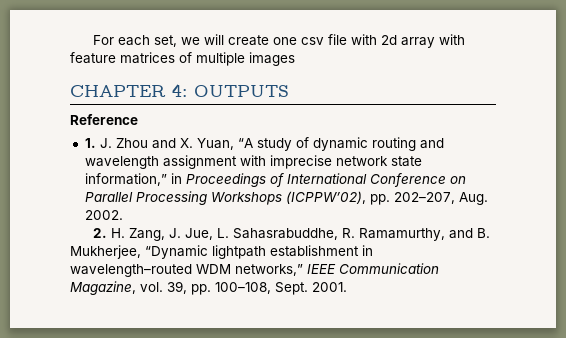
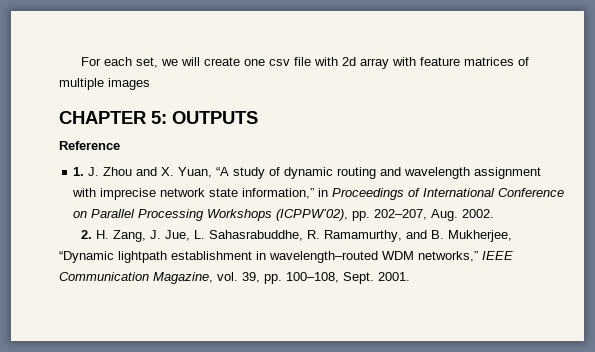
[172,84,187,97] 4: -> [151,111,167,124] 5:

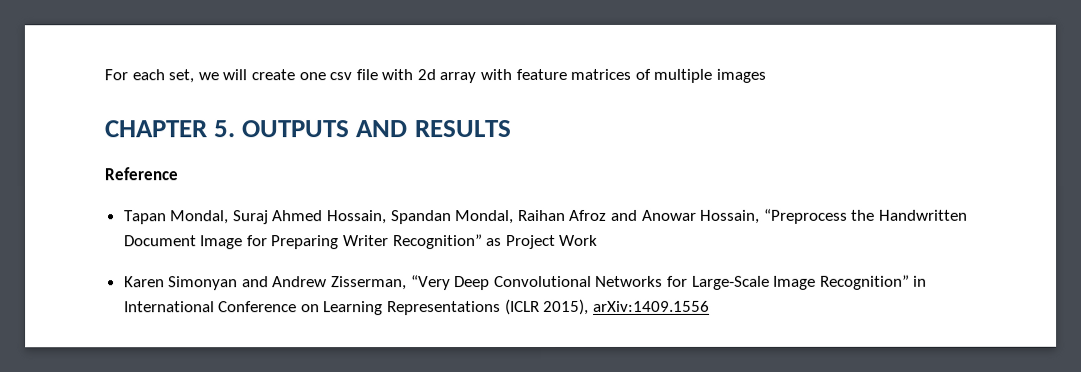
[151,111,167,124] 5: -> [213,120,236,138] 5.
(258, 117) none -> [355,120,511,138] AND RESULTS
[73,167,542,179] [72,188,565,200] [73,209,495,221] [80,230,512,242] [59,251,513,263] [59,272,410,284] 1. J. Zhou and X. Yuan, “A study of dynamic routing and wavelength assignment with imprecise network state information,” in Proceedings of International Conference on Parallel Processing Workshops (ICPPW’02), pp. 202–207, Aug. 2002. // 2. H. Zang, J. Jue, L. Sahasrabuddhe, R. Ramamurthy, and B. Mukherjee, “Dynamic lightpath establishment in wavelength–routed WDM networks,” IEEE Communication Magazine, vol. 39, pp. 100–108, Sept. 2001. -> [123,208,968,225] [123,234,599,250] [123,274,928,291] [123,298,710,316] Tapan Mondal, Suraj Ahmed Hossain, Spandan Mondal, Raihan Afroz and Anowar Hossain, “Preprocess the Handwritten Document Image for Preparing Writer Recognition” as Project Work // Karen Simonyan and Andrew Zisserman, “Very Deep Convolutional Networks for Large-Scale Image Recognition” in International Conference on Learning Representations (ICLR 2015), arXiv:1409.1556

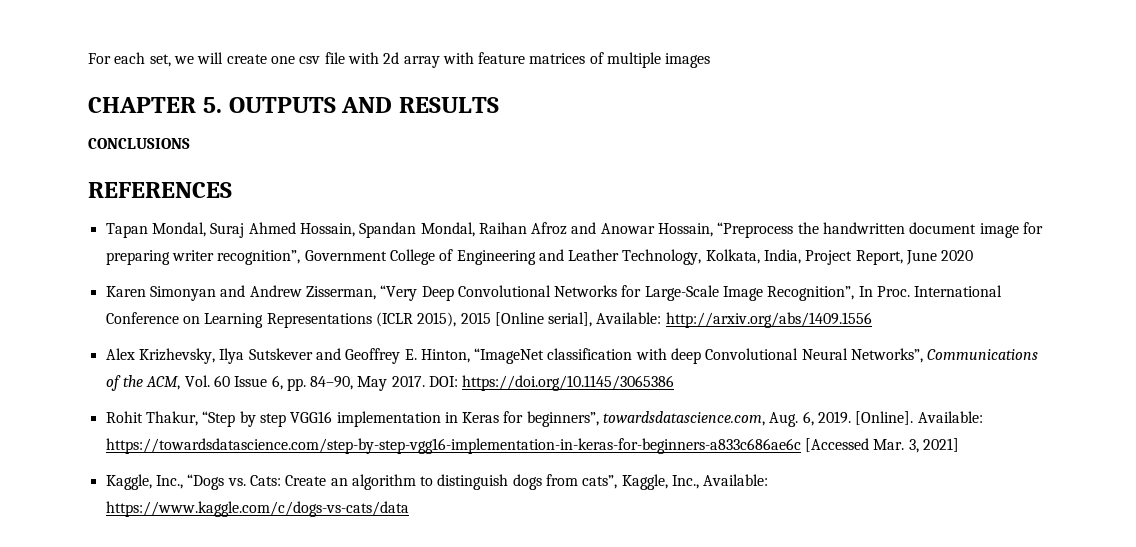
[104,167,178,181] Reference -> [88,138,190,149] [88,182,232,198] CONCLUSIONS // REFERENCES
[878,209,968,221] [123,234,599,250] Handwritten Document Image for Preparing Writer Recognition” as Project Work -> [823,222,1044,238] [105,249,974,265] handwritten document image for preparing writer recognition”, Government College of Engineering and Leather Technology, Kolkata, India, Project Report, June 2020
[819,274,928,290] Recognition” in -> [767,286,911,301] Recognition”, In Proc.
[592,300,710,312] arXiv:1409.1556 -> [460,312,872,328] [105,348,1039,364] [105,375,675,391] [105,411,983,427] [105,438,959,454] [105,474,769,490] [105,501,409,517] 2015 [Online serial], Available: http://arxiv.org/abs/1409.1556 // Alex Krizhevsky, Ilya Sutskever and Geoffrey E. Hinton, “ImageNet classification with deep Convolutional Neural Networks”, Communications of the ACM, Vol. 60 Issue 6, pp. 84–90, May 2017. DOI: https://doi.org/10.1145/3065386 // Rohit Thakur, “Step by step VGG16 implementation in Keras for beginners”, towardsdatascience.com, Aug. 6, 2019. [Online]. Available: https://towardsdatascience.com/step-by-step-vgg16-implementation-in-keras-for-beginners-a833c686ae6c [Accessed Mar. 3, 2021] // Kaggle, Inc., “Dogs vs. Cats: Create an algorithm to distinguish dogs from cats”, Kaggle, Inc., Available: https://www.kaggle.com/c/dogs-vs-cats/data

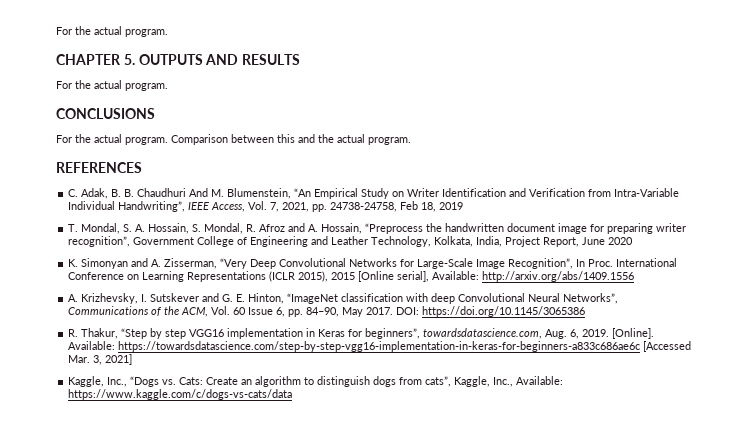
[88,52,711,68] For each set, we will create one csv file with 2d array with feature matrices of multiple images -> [56,26,168,37] For the actual program.
[88,138,190,149] [88,182,232,198] [105,222,527,238] CONCLUSIONS // REFERENCES // Tapan Mondal, Suraj Ahmed Hossain, Spandan Mondal, Raihan -> [56,80,168,91] [56,108,155,119] [56,134,411,145] [56,162,142,173] [68,188,680,199] [68,201,464,212] [68,223,257,234] For the actual program. // CONCLUSIONS // For the actual program. Comparison between this and the actual program. // REFERENCES // C. Adak, B. B. Chaudhuri And M. Blumenstein, “An Empirical Study on Writer Identification and Verification from Intra-Variable Individual Handwriting”, IEEE Access, Vol. 7, 2021, pp. 24738-24758, Feb 18, 2019 // T. Mondal, S. A. Hossain, S. Mondal, R.
[600,223,655,234] Anowar -> [308,224,319,232] A.
[105,286,146,297] Karen -> [68,259,79,267] K.
[249,285,302,297] Andrew -> [151,259,162,267] A.
[105,348,245,364] Alex Krizhevsky, Ilya -> [68,293,148,304] A. Krizhevsky, I.
[345,348,401,364] Geoffrey -> [222,294,234,302] G.
[105,411,143,423] Rohit -> [68,329,79,337] R.

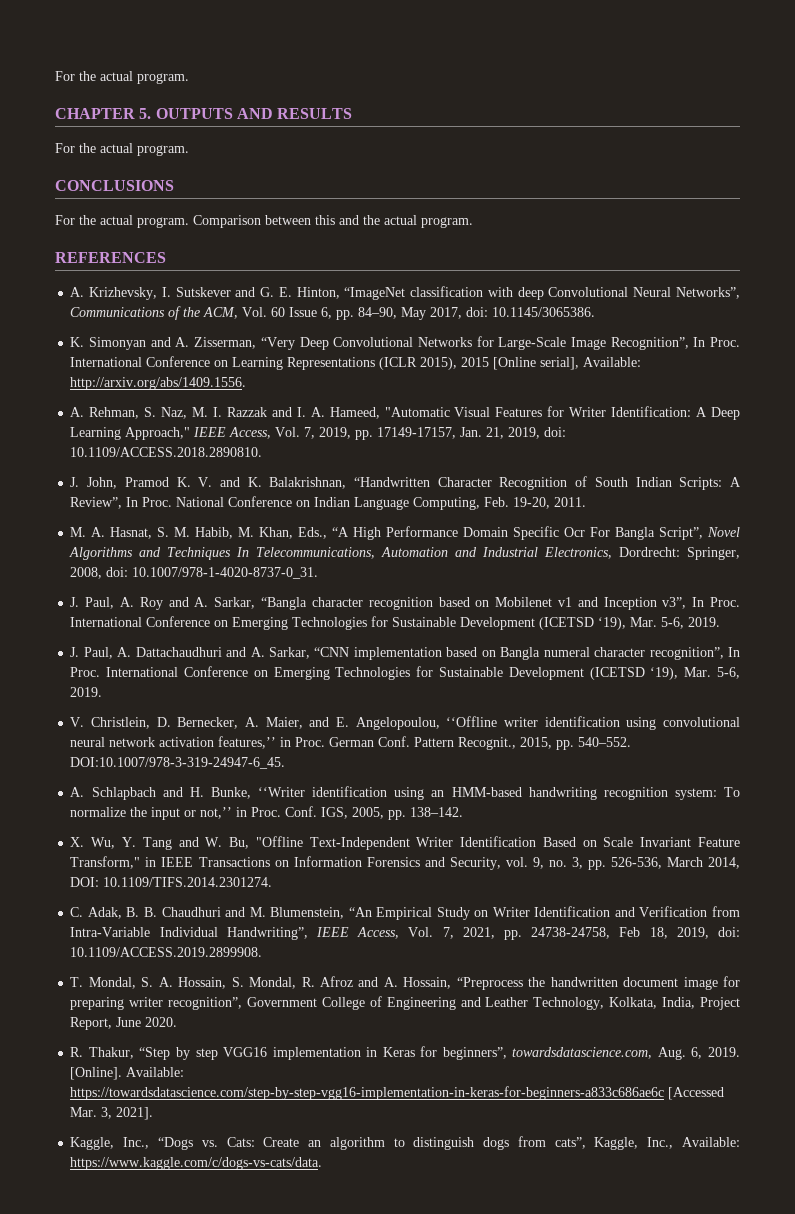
(142, 167) none -> [70,286,741,300] [70,306,596,320] [70,336,741,350] [70,356,642,370] [70,377,247,390] [70,406,740,420] [70,427,567,440] [70,447,263,457] [70,476,742,490] [70,496,587,510] [70,526,740,540] [69,547,740,560] [70,567,319,579] [70,597,741,610] [70,616,721,630] [70,647,741,660] [70,666,740,680] [70,687,103,697] [70,716,740,730] [70,736,632,750] [70,757,286,769] [70,786,741,800] [70,806,464,820] [70,836,740,850] [70,856,741,870] [70,877,273,887] // A. Krizhevsky, I. Sutskever and G. E. Hinton, “ImageNet classification with deep Convolutional Neural Networks”, Communications of the ACM, Vol. 60 Issue 6, pp. 84–90, May 2017, doi: 10.1145/3065386. // K. Simonyan and A. Zisserman, “Very Deep Convolutional Networks for Large-Scale Image Recognition”, In Proc. International Conference on Learning Representations (ICLR 2015), 2015 [Online serial], Available: http://arxiv.org/abs/1409.1556. // A. Rehman, S. Naz, M. I. Razzak and I. A. Hameed, "Automatic Visual Features for Writer Identification: A Deep Learning Approach," IEEE Access, Vol. 7, 2019, pp. 17149-17157, Jan. 21, 2019, doi: 10.1109/ACCESS.2018.2890810. // J. John, Pramod K. V. and K. Balakrishnan, “Handwritten Character Recognition of South Indian Scripts: A Review”, In Proc. National Conference on Indian Language Computing, Feb. 19-20, 2011. // M. A. Hasnat, S. M. Habib, M. Khan, Eds., “A High Performance Domain Specific Ocr For Bangla Script”, Novel Algorithms and Techniques In Telecommunications, Automation and Industrial Electronics, Dordrecht: Springer, 2008, doi: 10.1007/978-1-4020-8737-0_31. // J. Paul, A. Roy and A. Sarkar, “Bangla character recognition based on Mobilenet v1 and Inception v3”, In Proc. International Conference on Emerging Technologies for Sustainable Development (ICETSD ‘19), Mar. 5-6, 2019. // J. Paul, A. Dattachaudhuri and A. Sarkar, “CNN implementation based on Bangla numeral character recognition”, In Proc. International Conference on Emerging Technologies for Sustainable Development (ICETSD ‘19), Mar. 5-6, 2019. // V. Christlein, D. Bernecker, A. Maier, and E. Angelopoulou, ‘‘Offline writer identification using convolutional neural network activation features,’’ in Proc. German Conf. Pattern Recognit., 2015, pp. 540–552. DOI:10.1007/978-3-319-24947-6_45. // A. Schlapbach and H. Bunke, ‘‘Writer identification using an HMM-based handwriting recognition system: To normalize the input or not,’’ in Proc. Conf. IGS, 2005, pp. 138–142. // X. Wu, Y. Tang and W. Bu, "Offline Text-Independent Writer Identification Based on Scale Invariant Feature Transform," in IEEE Transactions on Information Forensics and Security, vol. 9, no. 3, pp. 526-536, March 2014, DOI: 10.1109/TIFS.2014.2301274.
[189,188,209,197] And -> [225,907,246,917] and
[439,202,464,210] 2019 -> [676,927,741,939] [70,947,263,957] 2019, doi: 10.1109/ACCESS.2019.2899908.
[608,237,634,245] [68,258,678,269] [68,271,635,282] [68,293,619,304] [68,306,586,317] 2020 // K. Simonyan and A. Zisserman, “Very Deep Convolutional Networks for Large-Scale Image Recognition”, In Proc. International Conference on Learning Representations (ICLR 2015), 2015 [Online serial], Available: http://arxiv.org/abs/1409.1556 // A. Krizhevsky, I. Sutskever and G. E. Hinton, “ImageNet classification with deep Convolutional Neural Networks”, Communications of the ACM, Vol. 60 Issue 6, pp. 84–90, May 2017. DOI: https://doi.org/10.1145/3065386 -> [145,1017,178,1027] 2020.
[105,354,133,365] 2021] -> [116,1107,154,1120] 2021].
[68,389,293,400] https://www.kaggle.com/c/dogs-vs-cats/data -> [70,1157,323,1170] https://www.kaggle.com/c/dogs-vs-cats/data.

